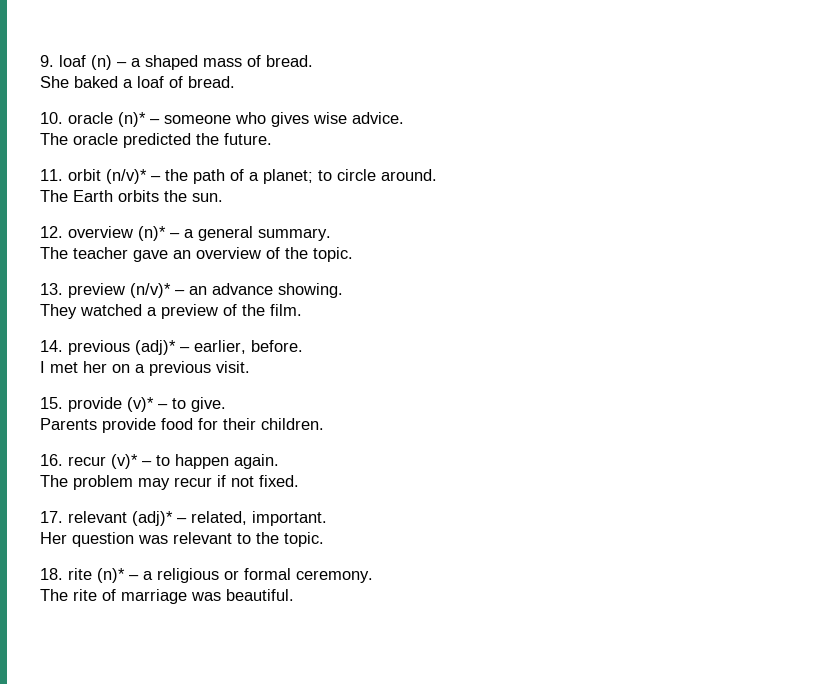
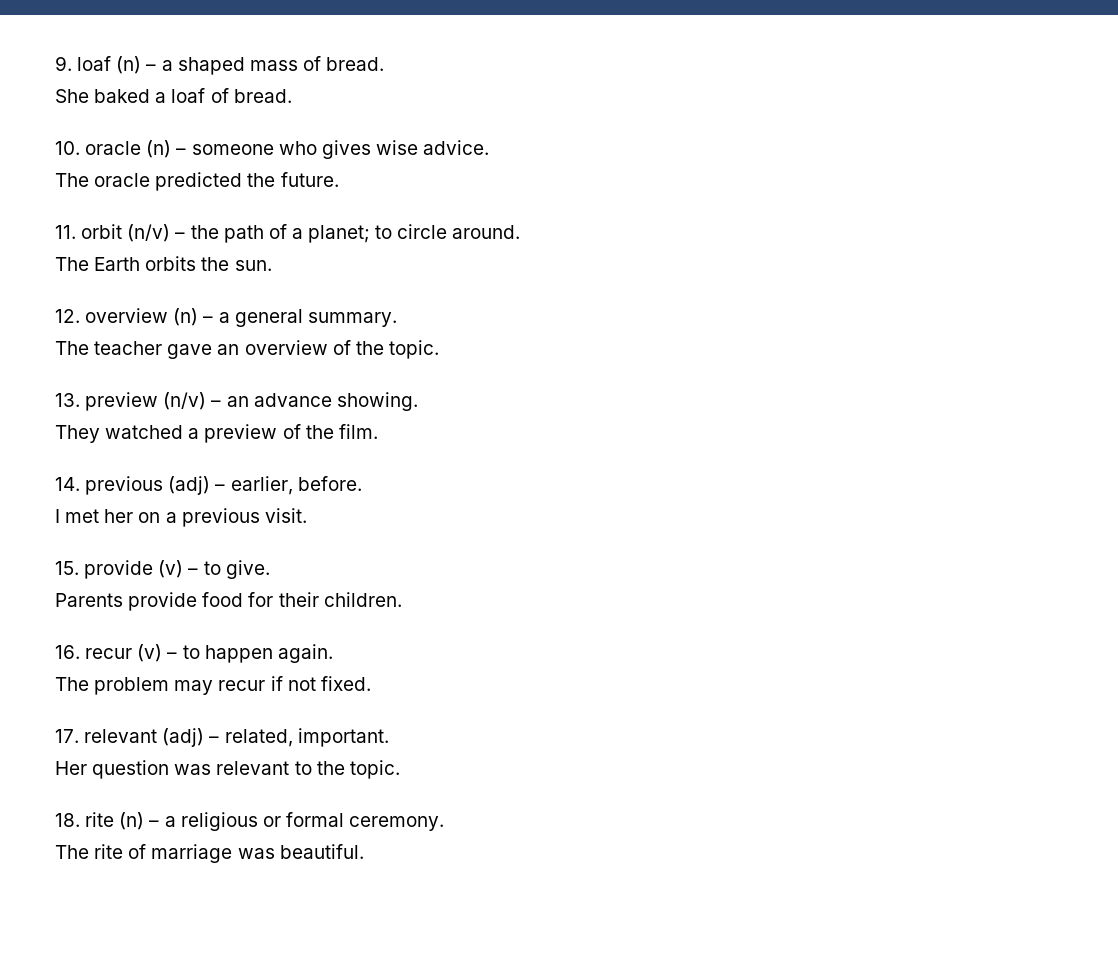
[118,112,146,127] (n)* -> [146,140,172,158] (n)
[106,169,147,184] (n/v)* -> [127,224,171,242] (n/v)
[138,226,166,241] (n)* -> [173,308,199,326] (n)
[130,283,171,298] (n/v)* -> [163,392,207,410] (n/v)
[135,340,176,355] (adj)* -> [168,476,211,495] (adj)
[127,397,154,412] (v)* -> [158,560,184,578] (v)
[111,454,138,469] (v)* -> [137,644,163,662] (v)
[132,511,173,526] (adj)* -> [162,728,205,747] (adj)
[97,568,125,583] (n)* -> [119,812,145,830] (n)

